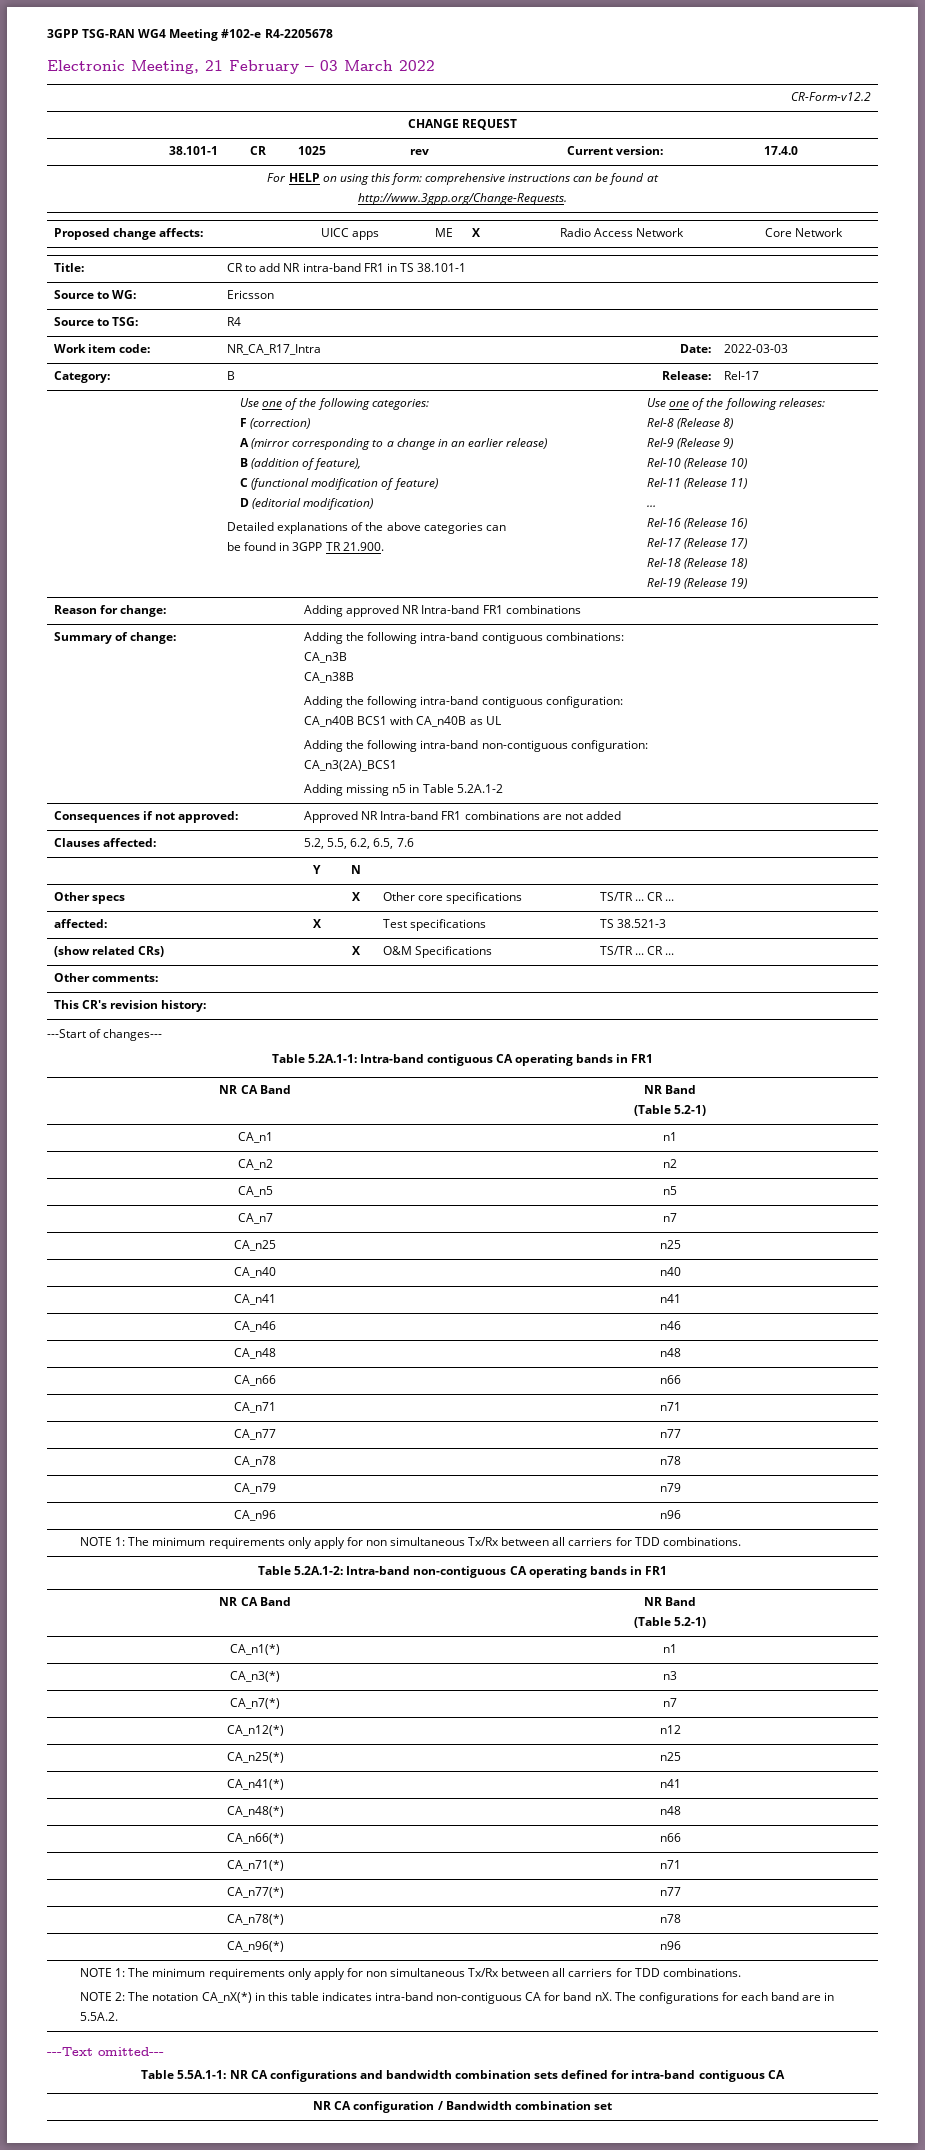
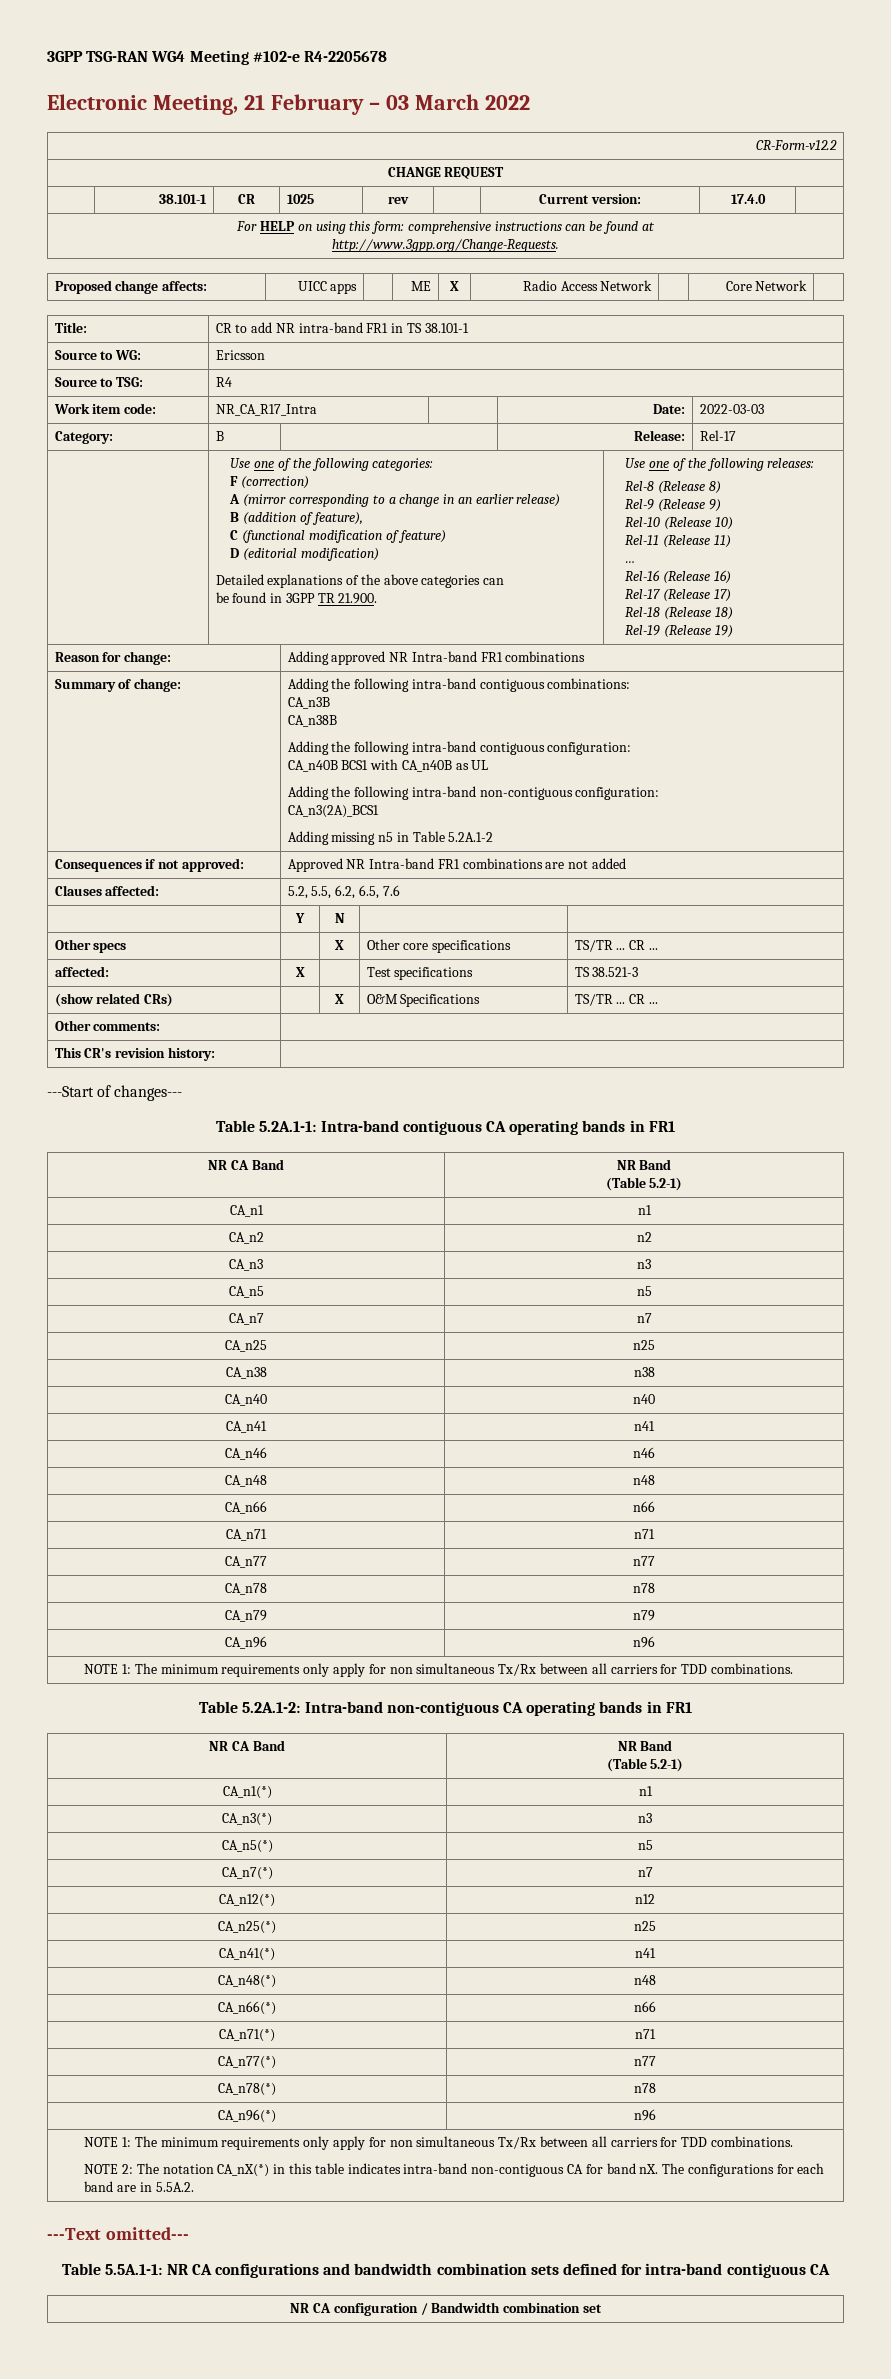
(677, 1163) none -> [229,1259,263,1271] [637,1259,651,1269] // CA_n3 | n3
(681, 1244) none -> [225,1367,267,1379] [633,1367,655,1377] // CA_n38 | n38
(677, 1675) none -> [221,1840,273,1853] [637,1840,653,1850] // CA_n5(*) | n5

